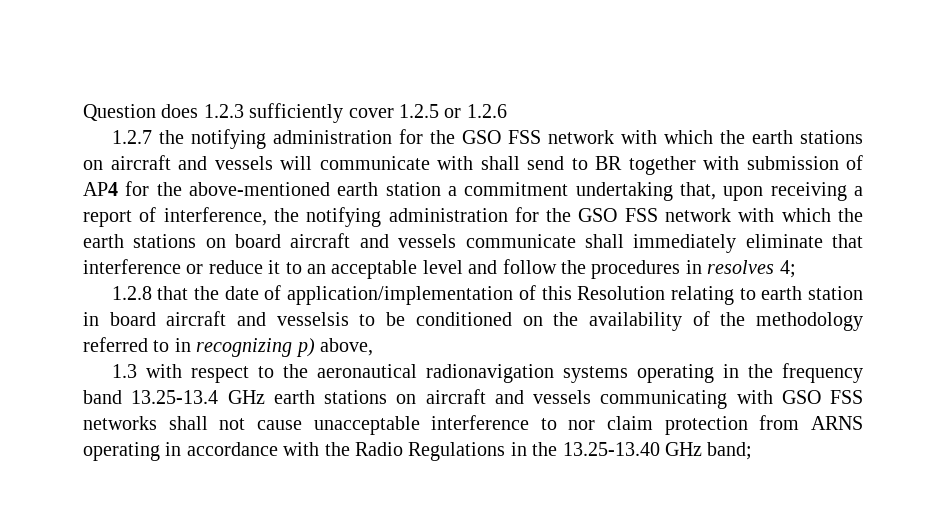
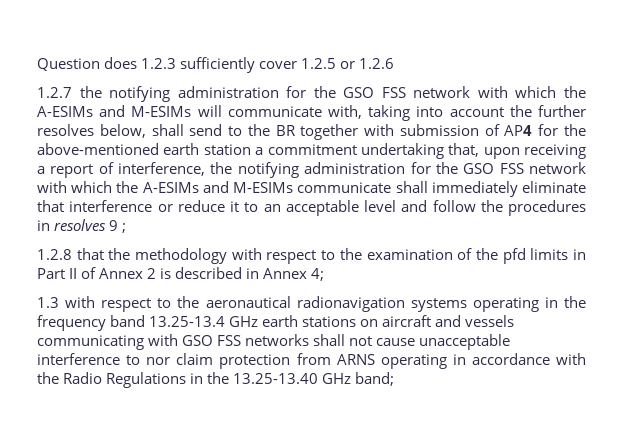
[751,130,863,144] [83,155,473,170] earth stations on aircraft and vessels will communicate with -> [37,105,586,121] [37,124,146,138] A-ESIMs and M-ESIMs will communicate with, taking into account the further resolves below,
(588, 164) none -> [247,124,270,136] the
[83,233,457,248] earth stations on board aircraft and vessels -> [142,181,294,193] A-ESIMs and M-ESIMs
[779,260,796,278] 4; -> [109,220,127,233] 9 ;
[224,285,864,305] [83,311,863,331] [83,337,373,357] date of application/implementation of this Resolution relating to earth station in board aircraft and vesselsis to be conditioned on the availability of the methodology referred to in recognizing p) above, -> [135,248,586,264] [37,267,325,281] methodology with respect to the examination of the pfd limits in Part II of Annex 2 is described in Annex 4;

